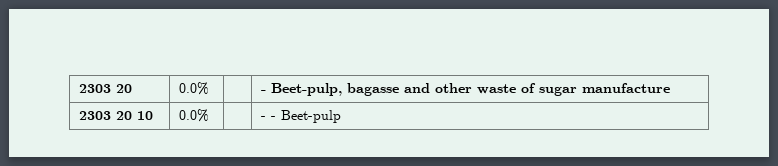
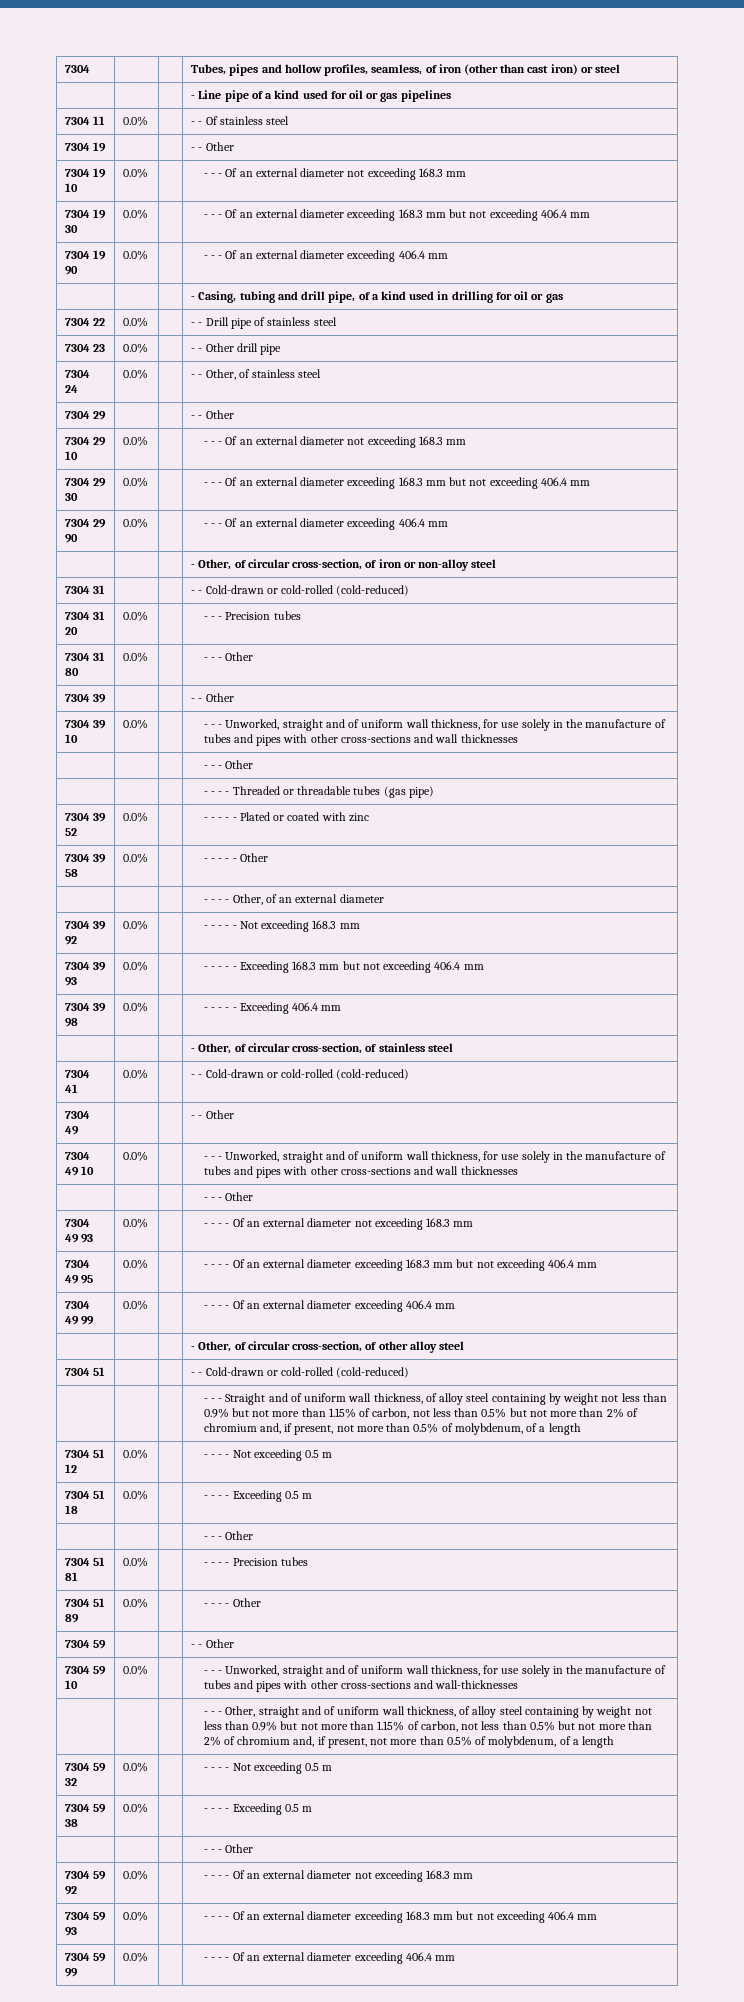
[78,84,132,93] [178,82,209,95] [260,83,670,96] [78,111,153,120] [178,109,209,122] [260,110,341,123] 2303 20 | 0.0% | | - Beet-pulp, bagasse and other waste of sugar manufacture // 2303 20 10 | 0.0% | | - - Beet-pulp -> [65,65,91,73] [191,64,621,76] [191,90,451,102] [65,116,106,125] [123,116,149,126] [191,116,290,125] [65,142,107,152] [191,142,234,151] [65,168,107,178] [65,183,79,192] [123,168,149,178] [203,168,467,180] [65,209,107,219] [65,225,79,233] [123,209,149,219] [203,209,591,221] [65,250,107,260] [65,266,79,275] [123,250,149,260] [203,250,448,262] [191,291,563,303] [65,318,106,326] [123,317,149,327] [191,317,337,329] [65,344,106,352] [123,343,149,353] [191,343,282,355] [65,370,91,378] [65,385,79,393] [123,369,149,379] [191,369,322,380] [65,411,107,420] [191,410,234,419] [65,437,107,446] [65,451,79,460] [123,436,149,446] [203,436,467,448] [65,478,107,487] [65,493,79,501] [123,477,149,487] [203,477,591,489] [65,519,107,528] [65,534,79,543] [123,518,149,528] [203,518,448,530] [191,559,497,571] [65,585,106,594] [191,585,410,596] [65,611,106,620] [65,627,79,635] [123,611,149,621] [203,611,301,620] [65,652,106,661] [65,668,80,676] [123,652,149,662] [203,652,254,661] [65,694,107,703] [191,693,234,702] [65,720,107,729] [65,734,79,743] [123,719,149,729] [203,719,666,731] [203,734,518,746] [203,760,254,769] [203,786,434,798] [65,813,107,822] [65,828,78,836] [123,812,149,822] [203,812,369,822] [65,854,107,863] [65,869,79,877] [123,853,149,863] [203,853,268,862] [203,894,384,905] [65,921,107,930] [65,936,78,945] [123,920,149,930] [203,920,360,932] [65,962,107,971] [65,977,78,986] [123,961,149,971] [203,961,484,973] [65,1003,107,1012] [65,1018,79,1027] [123,1002,149,1012] [203,1002,342,1014] [191,1043,453,1054] [65,1070,91,1078] [65,1084,79,1093] [123,1069,149,1079] [191,1069,410,1080] [65,1111,91,1119] [65,1126,80,1135] [191,1110,234,1119] [65,1152,91,1160] [65,1166,95,1176] [123,1151,149,1161] [203,1151,666,1163] [203,1166,518,1178] [203,1192,254,1201] [65,1219,91,1227] [65,1234,94,1243] [123,1218,149,1228] [203,1218,474,1230] [65,1260,91,1268] [65,1275,94,1284] [123,1259,149,1269] [203,1259,598,1271] [65,1301,91,1309] [65,1316,95,1325] [123,1300,149,1310] [203,1300,456,1312] [191,1341,464,1353] [65,1367,106,1376] [191,1367,410,1378] [203,1393,667,1405] [203,1408,638,1419] [203,1423,581,1435] [65,1449,106,1458] [65,1464,78,1473] [123,1449,149,1459] [203,1449,333,1461] [65,1490,106,1499] [65,1505,79,1514] [123,1490,149,1500] [203,1490,313,1502] [203,1531,254,1540] [65,1557,106,1566] [65,1572,79,1581] [123,1557,149,1567] [203,1557,308,1566] [65,1598,106,1607] [65,1614,80,1623] [123,1598,149,1608] [203,1598,261,1607] [65,1640,107,1649] [191,1639,234,1648] [65,1666,107,1675] [65,1680,79,1689] [123,1665,149,1675] [203,1665,666,1677] [203,1680,519,1692] [203,1706,652,1718] [203,1721,652,1732] [203,1736,615,1748] [65,1763,107,1772] [65,1778,78,1786] [123,1762,149,1772] [203,1762,333,1774] [65,1804,107,1813] [65,1819,79,1827] [123,1803,149,1813] [203,1803,313,1815] [203,1844,254,1853] [65,1871,107,1880] [65,1886,78,1895] [123,1870,149,1880] [203,1870,474,1882] [65,1912,107,1921] [65,1927,78,1936] [123,1911,149,1921] [203,1911,598,1923] [65,1953,107,1962] [65,1968,79,1977] [123,1952,149,1962] [203,1952,456,1964] 7304 | | | Tubes, pipes and hollow profiles, seamless, of iron (other than cast iron) or steel // | | | - Line pipe of a kind used for oil or gas pipelines // 7304 11 | 0.0% | | - - Of stainless steel // 7304 19 | | | - - Other // 7304 19 10 | 0.0% | | - - - Of an external diameter not exceeding 168.3 mm // 7304 19 30 | 0.0% | | - - - Of an external diameter exceeding 168.3 mm but not exceeding 406.4 mm // 7304 19 90 | 0.0% | | - - - Of an external diameter exceeding 406.4 mm // | | | - Casing, tubing and drill pipe, of a kind used in drilling for oil or gas // 7304 22 | 0.0% | | - - Drill pipe of stainless steel // 7304 23 | 0.0% | | - - Other drill pipe // 7304 24 | 0.0% | | - - Other, of stainless steel // 7304 29 | | | - - Other // 7304 29 10 | 0.0% | | - - - Of an external diameter not exceeding 168.3 mm // 7304 29 30 | 0.0% | | - - - Of an external diameter exceeding 168.3 mm but not exceeding 406.4 mm // 7304 29 90 | 0.0% | | - - - Of an external diameter exceeding 406.4 mm // | | | - Other, of circular cross-section, of iron or non-alloy steel // 7304 31 | | | - - Cold-drawn or cold-rolled (cold-reduced) // 7304 31 20 | 0.0% | | - - - Precision tubes // 7304 31 80 | 0.0% | | - - - Other // 7304 39 | | | - - Other // 7304 39 10 | 0.0% | | - - - Unworked, straight and of uniform wall thickness, for use solely in the manufacture of tubes and pipes with other cross-sections and wall thicknesses // | | | - - - Other // | | | - - - - Threaded or threadable tubes (gas pipe) // 7304 39 52 | 0.0% | | - - - - - Plated or coated with zinc // 7304 39 58 | 0.0% | | - - - - - Other // | | | - - - - Other, of an external diameter // 7304 39 92 | 0.0% | | - - - - - Not exceeding 168.3 mm // 7304 39 93 | 0.0% | | - - - - - Exceeding 168.3 mm but not exceeding 406.4 mm // 7304 39 98 | 0.0% | | - - - - - Exceeding 406.4 mm // | | | - Other, of circular cross-section, of stainless steel // 7304 41 | 0.0% | | - - Cold-drawn or cold-rolled (cold-reduced) // 7304 49 | | | - - Other // 7304 49 10 | 0.0% | | - - - Unworked, straight and of uniform wall thickness, for use solely in the manufacture of tubes and pipes with other cross-sections and wall thicknesses // | | | - - - Other // 7304 49 93 | 0.0% | | - - - - Of an external diameter not exceeding 168.3 mm // 7304 49 95 | 0.0% | | - - - - Of an external diameter exceeding 168.3 mm but not exceeding 406.4 mm // 7304 49 99 | 0.0% | | - - - - Of an external diameter exceeding 406.4 mm // | | | - Other, of circular cross-section, of other alloy steel // 7304 51 | | | - - Cold-drawn or cold-rolled (cold-reduced) // | | | - - - Straight and of uniform wall thickness, of alloy steel containing by weight not less than 0.9% but not more than 1.15% of carbon, not less than 0.5% but not more than 2% of chromium and, if present, not more than 0.5% of molybdenum, of a length // 7304 51 12 | 0.0% | | - - - - Not exceeding 0.5 m // 7304 51 18 | 0.0% | | - - - - Exceeding 0.5 m // | | | - - - Other // 7304 51 81 | 0.0% | | - - - - Precision tubes // 7304 51 89 | 0.0% | | - - - - Other // 7304 59 | | | - - Other // 7304 59 10 | 0.0% | | - - - Unworked, straight and of uniform wall thickness, for use solely in the manufacture of tubes and pipes with other cross-sections and wall-thicknesses // | | | - - - Other, straight and of uniform wall thickness, of alloy steel containing by weight not less than 0.9% but not more than 1.15% of carbon, not less than 0.5% but not more than 2% of chromium and, if present, not more than 0.5% of molybdenum, of a length // 7304 59 32 | 0.0% | | - - - - Not exceeding 0.5 m // 7304 59 38 | 0.0% | | - - - - Exceeding 0.5 m // | | | - - - Other // 7304 59 92 | 0.0% | | - - - - Of an external diameter not exceeding 168.3 mm // 7304 59 93 | 0.0% | | - - - - Of an external diameter exceeding 168.3 mm but not exceeding 406.4 mm // 7304 59 99 | 0.0% | | - - - - Of an external diameter exceeding 406.4 mm

